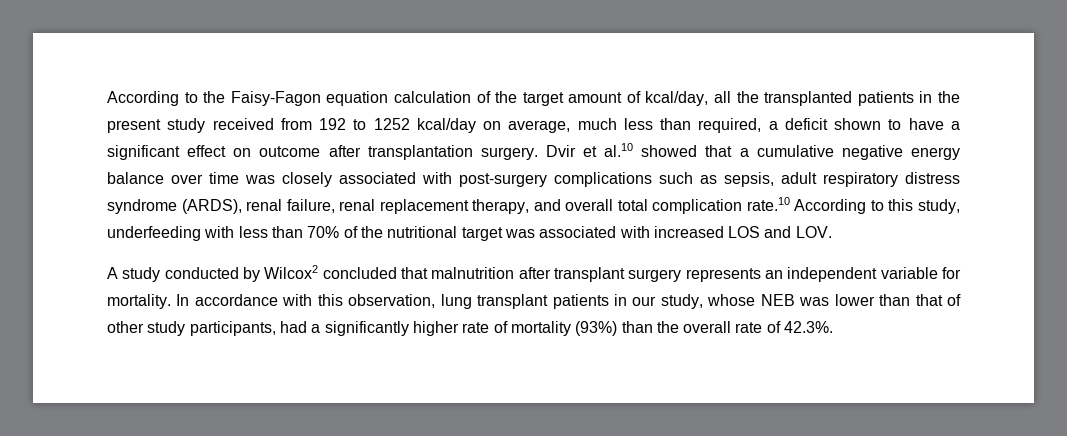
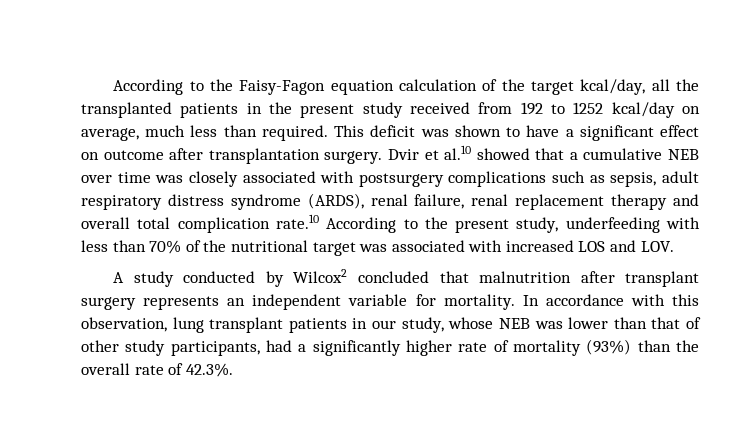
[568,91,641,103] amount of -> (575, 88) none
[698,118,828,133] required, a deficit -> [261,125,449,141] required. This deficit was
[841,145,960,160] [107,172,164,184] negative energy balance -> [667,149,699,160] NEB
[459,173,547,187] post-surgery -> [358,173,444,187] postsurgery
[472,199,530,214] therapy, -> [611,194,668,210] therapy
[888,199,914,211] this -> [424,217,510,233] the present

